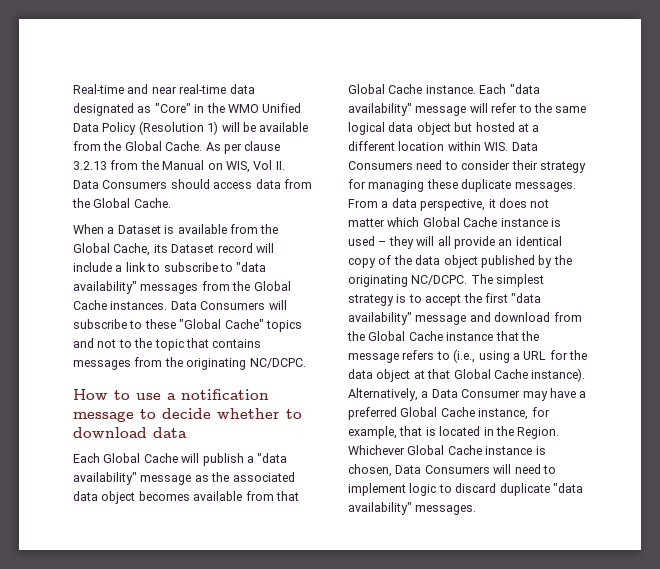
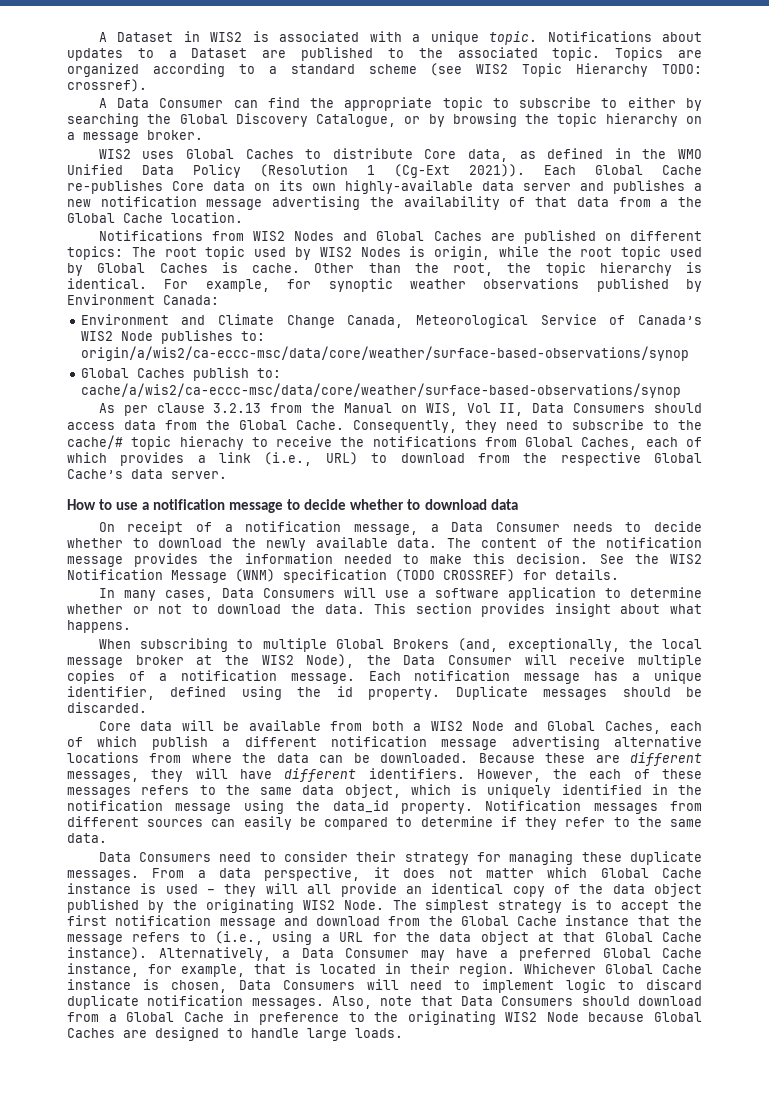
[73,84,255,94] [73,103,191,116] Real-time and near real-time data designated as "Core" -> [98,31,702,45] [67,47,702,61] [67,63,702,77] [67,79,147,92] [98,97,703,111] [67,113,702,127] [67,130,203,143] [98,148,604,162] A Dataset in WIS2 is associated with a unique topic. Notifications about updates to a Dataset are published to the associated topic. Topics are organized according to a standard scheme (see WIS2 Topic Hierarchy TODO: crossref). // A Data Consumer can find the appropriate topic to subscribe to either by searching the Global Discovery Catalogue, or by browsing the topic hierarchy on a message broker. // WIS2 uses Global Caches to distribute Core data, as defined
[207,121,309,135] [73,141,203,151] 1) will be available from the Global Cache. -> [367,164,702,178] [67,180,702,194] [67,196,703,210] [67,212,243,223] [98,230,702,244] [67,246,702,260] [67,262,702,276] [67,278,702,292] [67,294,219,305] [80,314,702,328] [80,330,265,344] [80,346,689,361] [80,367,281,381] [80,383,681,398] 1 (Cg-Ext 2021)). Each Global Cache re-publishes Core data on its own highly-available data server and publishes a new notification message advertising the availability of that data from a the Global Cache location. // Notifications from WIS2 Nodes and Global Caches are published on different topics: The root topic used by WIS2 Nodes is origin, while the root topic used by Global Caches is cache. Other than the root, the topic hierarchy is identical. For example, for synoptic weather observations published by Environment Canada: // Environment and Climate Change Canada, Meteorological Service of Canada’s WIS2 Node publishes to: origin/a/wis2/ca-eccc-msc/data/core/weather/surface-based-observations/synop // Global Caches publish to: cache/a/wis2/ca-eccc-msc/data/core/weather/surface-based-observations/synop //
[275,161,285,170] II. -> [499,403,524,416] II,
[73,224,279,234] [73,243,274,256] [73,262,267,272] [73,281,291,294] [73,300,287,310] [73,319,302,332] [73,338,262,351] [73,357,306,370] // When a Dataset is available from the Global Cache, its Dataset record will include a link to subscribe to "data availability" messages from the Global Cache instances. Data Consumers will subscribe to these "Global Cache" topics and not to the topic that contains messages from the originating NC/DCPC. -> [352,419,702,433] [67,435,702,450] [67,452,703,466] [67,469,227,479] Consequently, they need to subscribe to the cache/# topic hierachy to receive the notifications from Global Caches, each of which provides a link (i.e., URL) to download from the respective Global Cache’s data server.
[73,453,288,466] [73,472,295,485] [73,491,299,504] [348,84,540,94] [348,103,587,116] [348,122,540,135] [348,141,509,151] Each Global Cache will publish a "data availability" message as the associated data object becomes available from that Global Cache instance. Each "data availability" message will refer to the same logical data object but hosted at a different location within WIS. -> [98,521,702,535] [67,537,703,551] [67,553,702,567] [67,569,619,583] [98,587,702,601] [67,603,702,617] [67,620,131,633] [98,638,702,652] [67,654,702,668] [67,670,702,684] [67,686,703,700] [67,702,147,713] [98,720,702,734] [67,736,702,750] [67,752,702,766] [67,768,702,782] [67,784,702,798] [67,800,702,814] [67,816,703,830] [67,833,107,843] On receipt of a notification message, a Data Consumer needs to decide whether to download the newly available data. The content of the notification message provides the information needed to make this decision. See the WIS2 Notification Message (WNM) specification (TODO CROSSREF) for details. // In many cases, Data Consumers will use a software application to determine whether or not to download the data. This section provides insight about what happens. // When subscribing to multiple Global Brokers (and, exceptionally, the local message broker at the WIS2 Node), the Data Consumer will receive multiple copies of a notification message. Each notification message has a unique identifier, defined using the id property. Duplicate messages should be discarded. // Core data will be available from both a WIS2 Node and Global Caches, each of which publish a different notification message advertising alternative locations from where the data can be downloaded. Because these are different messages, they will have different identifiers. However, the each of these messages refers to the same data object, which is uniquely identified in the notification message using the data_id property. Notification messages from different sources can easily be compared to determine if they refer to the same data. //
[411,275,468,285] NC/DCPC. -> [302,900,384,910] WIS2 Node.
[511,293,542,303] [348,312,412,325] "data availability" -> [115,915,212,926] notification
[495,426,560,439] the Region. -> [410,963,515,977] their region.
[552,483,583,493] [348,502,477,515] "data availability" messages. -> [147,995,702,1009] [67,1011,702,1025] [67,1027,403,1041] notification messages. Also, note that Data Consumers should download from a Global Cache in preference to the originating WIS2 Node because Global Caches are designed to handle large loads.

